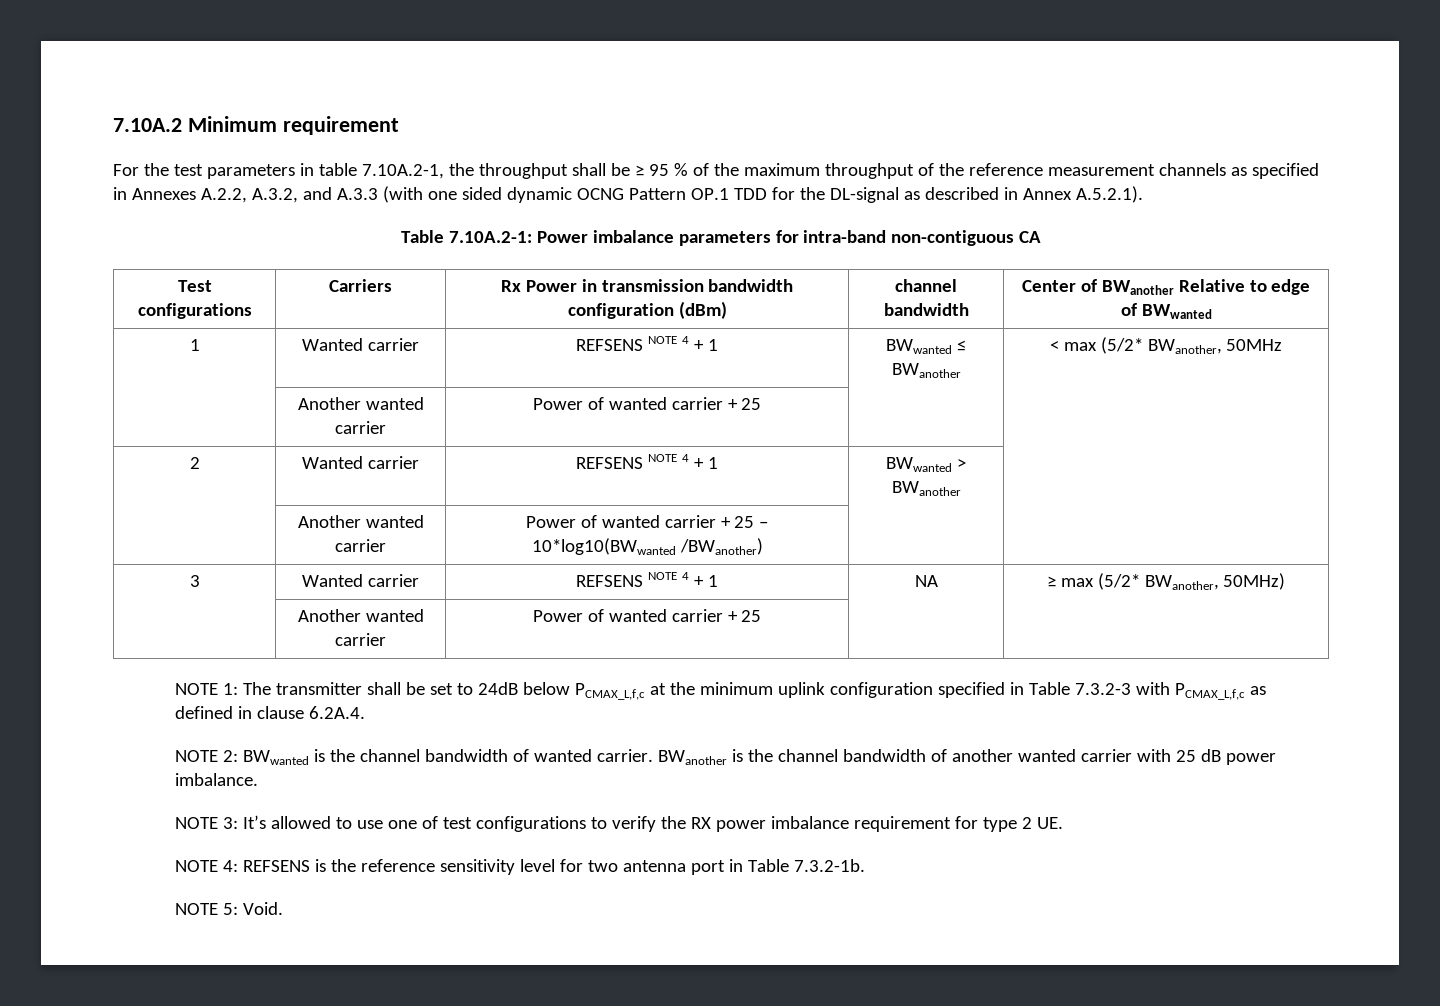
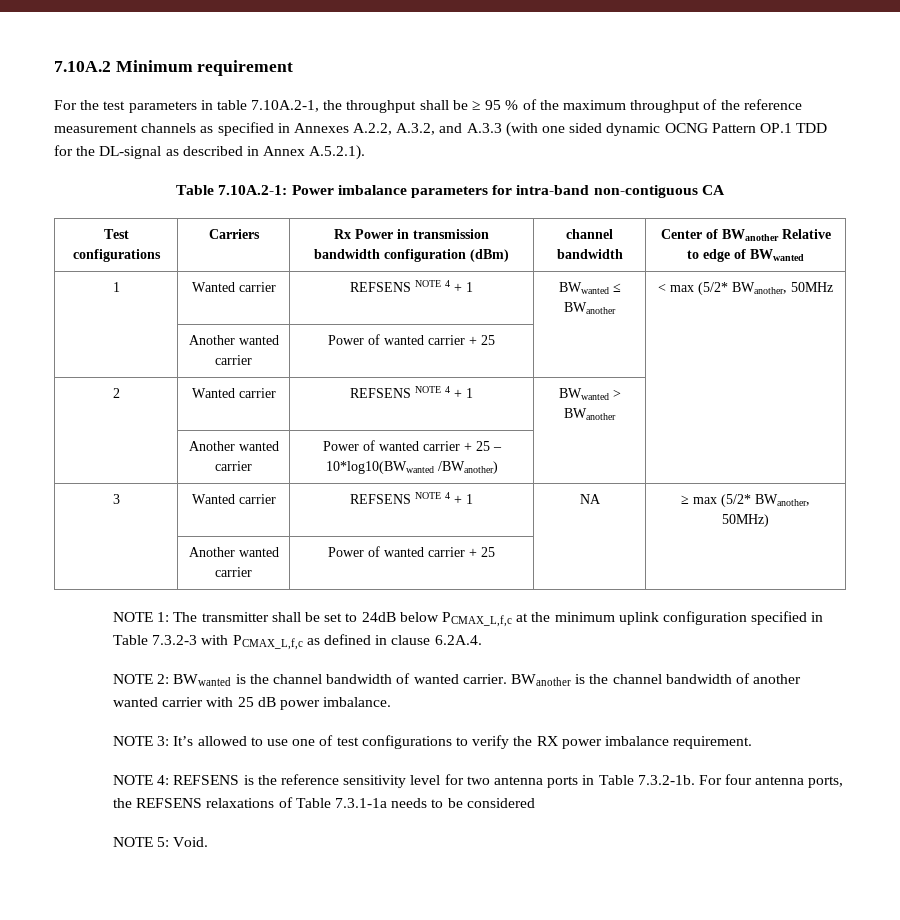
[854,816,1064,832] requirement for type 2 UE. -> [673,736,753,749] requirement.
[691,860,726,875] port -> [547,776,579,788] ports
(866, 865) none -> [698,774,844,788] [113,797,535,808] For four antenna ports, the REFSENS relaxations of Table 7.3.1-1a needs to be considered

